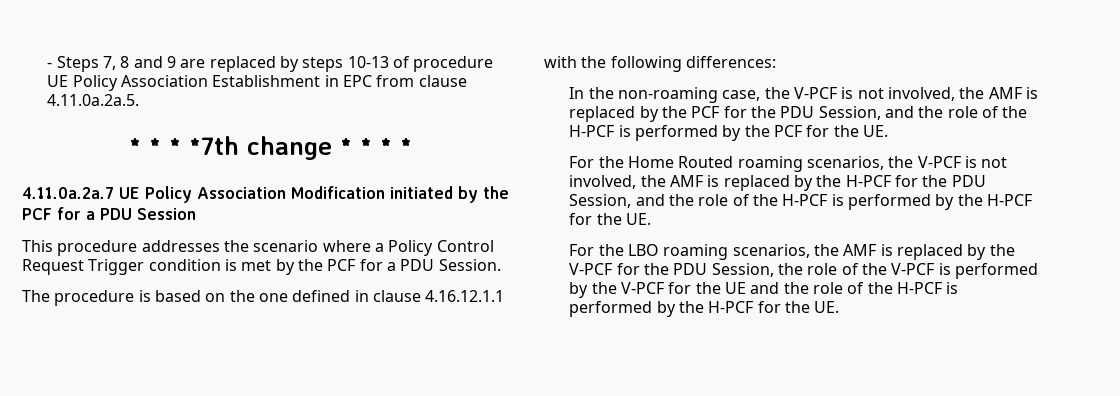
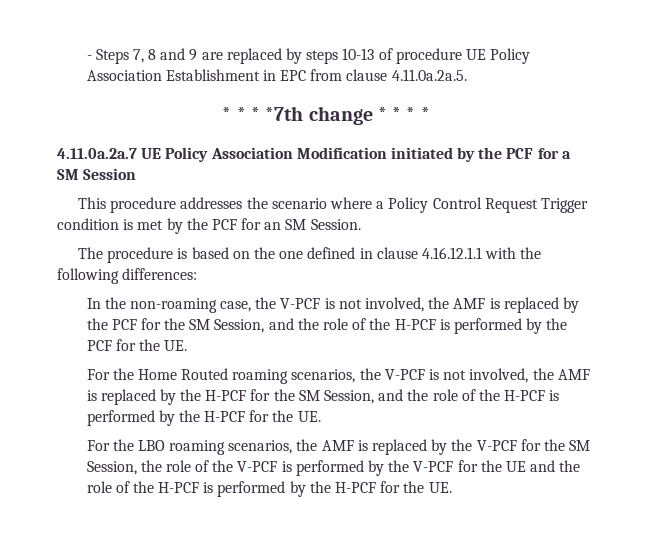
[100,208,132,220] PDU -> [57,169,79,180] SM
[386,259,435,271] a PDU -> [264,219,307,230] an SM
[780,106,815,118] PDU -> [189,319,211,330] SM
[951,175,986,187] PDU -> [298,390,320,401] SM
[673,263,708,275] PDU -> [569,440,591,451] SM

